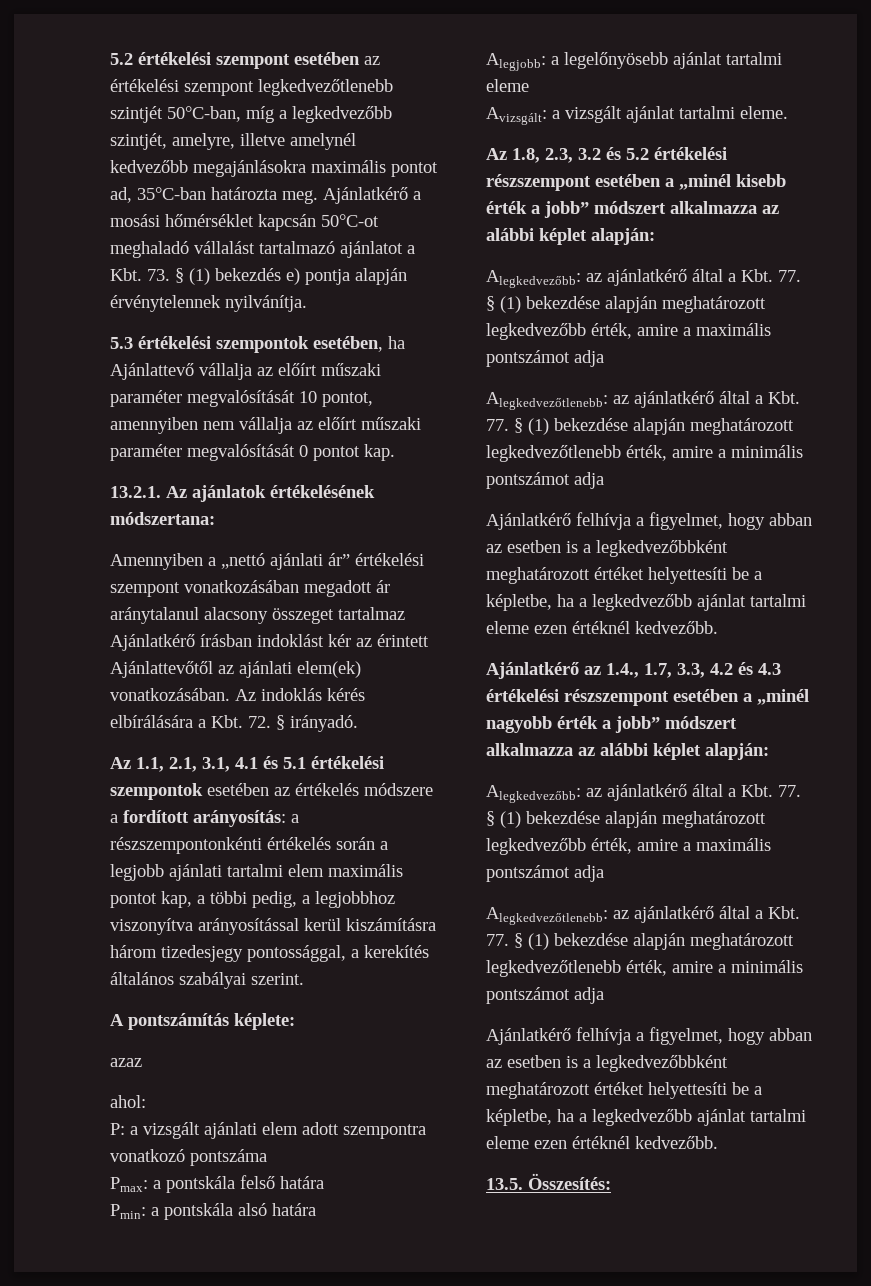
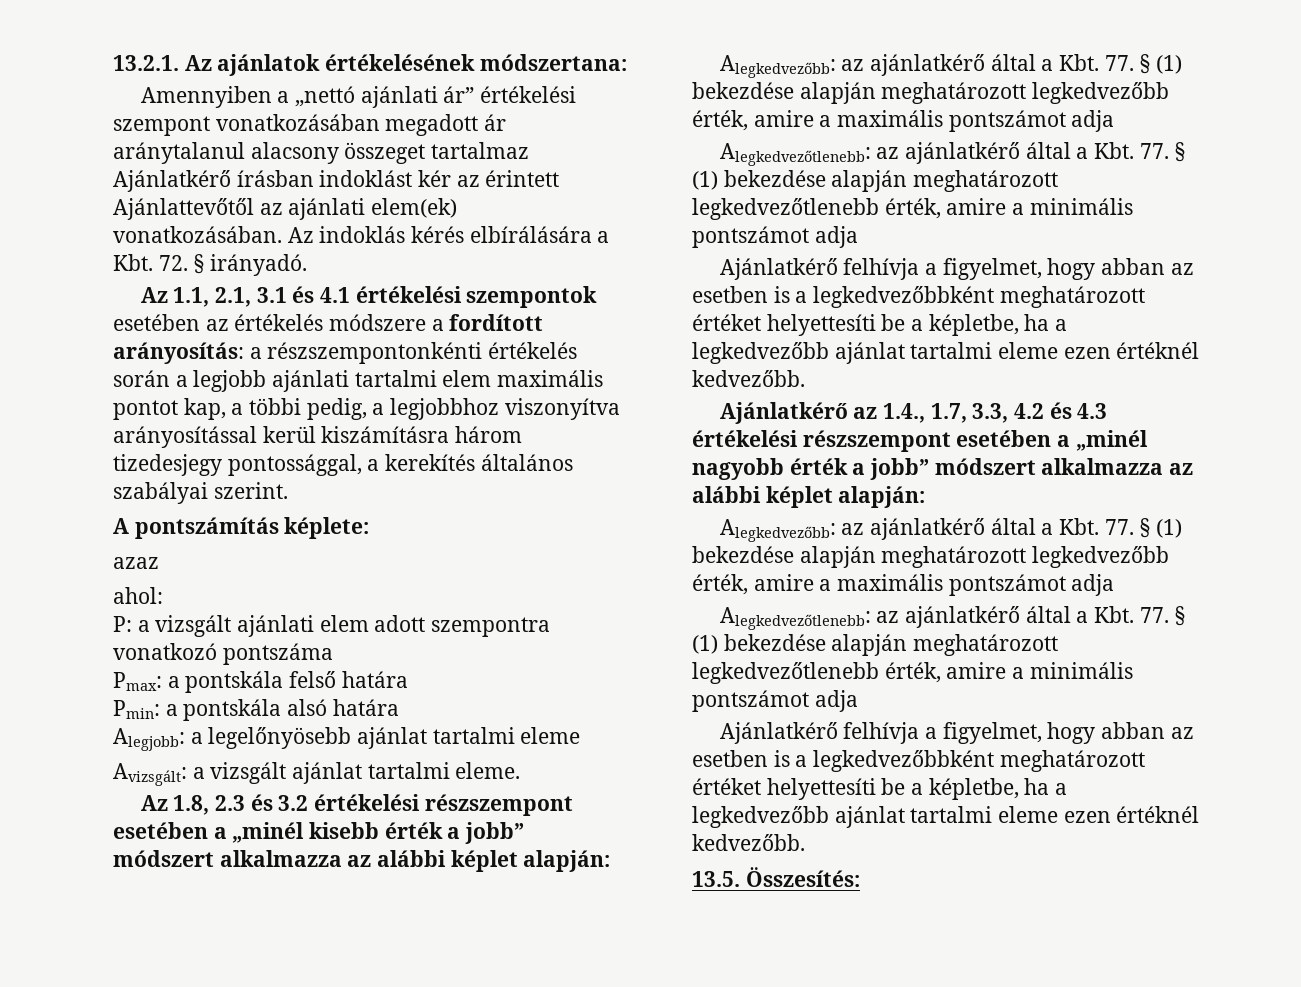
[110,52,380,69] [110,79,393,96] [110,106,392,123] [110,133,356,150] [110,160,438,177] [110,187,421,204] [110,214,379,231] [110,241,415,258] [110,268,407,285] [110,295,307,312] [110,336,405,353] [110,363,381,380] [110,390,373,407] [110,417,421,434] [110,444,395,461] 5.2 értékelési szempont esetében az értékelési szempont legkedvezőtlenebb szintjét 50°C-ban, míg a legkedvezőbb szintjét, amelyre, illetve amelynél kedvezőbb megajánlásokra maximális pontot ad, 35°C-ban határozta meg. Ajánlatkérő a mosási hőmérséklet kapcsán 50°C-ot meghaladó vállalást tartalmazó ajánlatot a Kbt. 73. § (1) bekezdés e) pontja alapján érvénytelennek nyilvánítja. // 5.3 értékelési szempontok esetében, ha Ajánlattevő vállalja az előírt műszaki paraméter megvalósítását 10 pontot, amennyiben nem vállalja az előírt műszaki paraméter megvalósítását 0 pontot kap. // -> (113, 63) none
[202,756,306,772] 3.1, 4.1 és 5.1 -> [256,286,350,303] 3.1 és 4.1
[545,147,649,163] 2.3, 3.2 és 5.2 -> [214,794,309,811] 2.3 és 3.2

